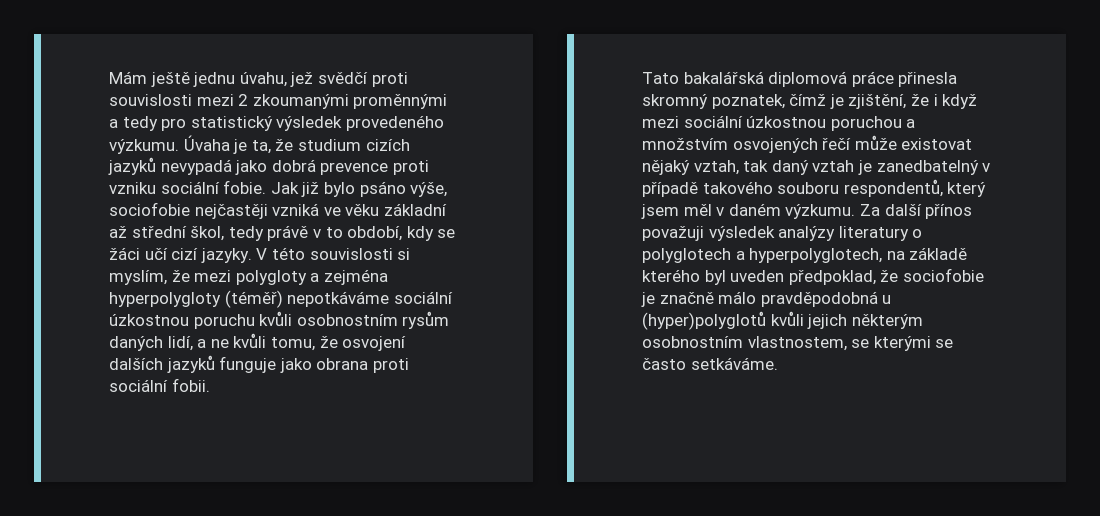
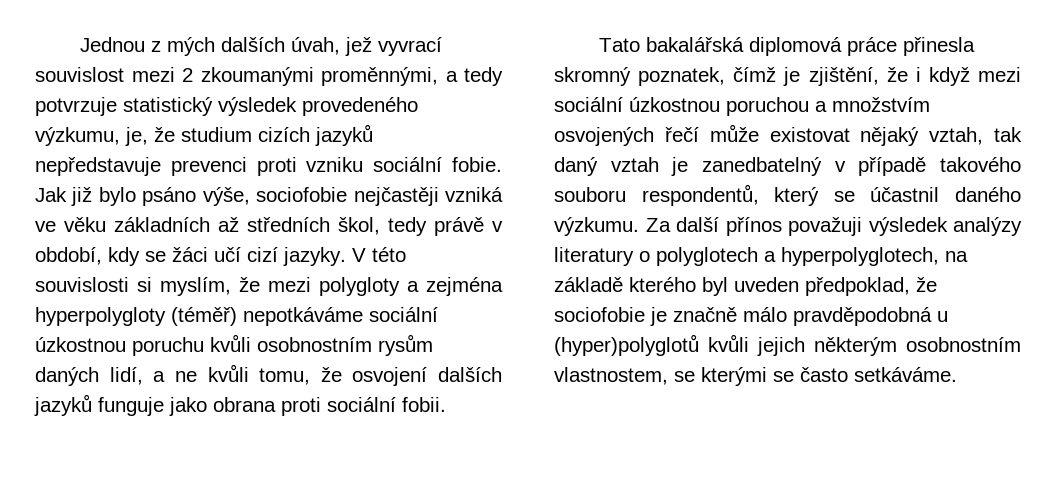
[109,71,408,87] [109,94,192,106] Mám ještě jednu úvahu, jež svědčí proti souvislosti -> [80,37,443,56] [35,67,124,82] Jednou z mých dalších úvah, jež vyvrací souvislost
[353,94,448,109] proměnnými -> [321,67,438,86] proměnnými,
[161,118,187,131] pro -> [35,97,117,116] potvrzuje
[109,135,410,154] [108,157,389,175] výzkumu. Úvaha je ta, že studium cizích jazyků nevypadá jako dobrá prevence -> [35,124,373,146] [35,157,247,176] výzkumu, je, že studium cizích jazyků nepředstavuje prevenci
[383,203,447,216] [109,226,187,238] základní až střední -> [114,217,330,232] základních až středních
[325,227,343,238] to -> (503, 226) none
[641,203,781,219] jsem měl v daném -> [833,187,1021,202] se účastnil daného

